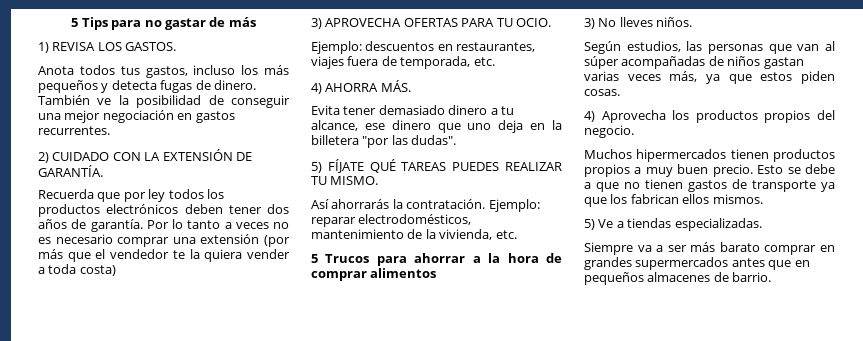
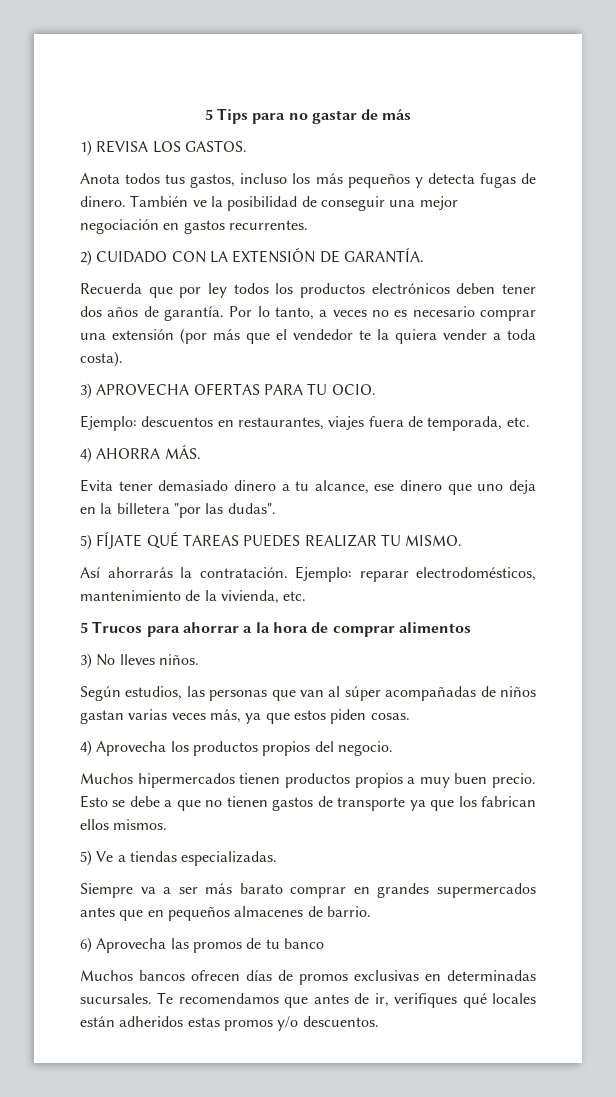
[187,220,221,229] tanto -> [275,307,314,320] tanto,
[79,265,116,276] costa) -> [80,351,123,367] costa).
(772, 277) none -> [80,937,324,953] [80,970,536,985] [80,992,537,1008] [80,1016,379,1031] // 6) Aprovecha las promos de tu banco // Muchos bancos ofrecen días de promos exclusivas en determinadas sucursales. Te recomendamos que antes de ir, verifiques qué locales están adheridos estas promos y/o descuentos.

